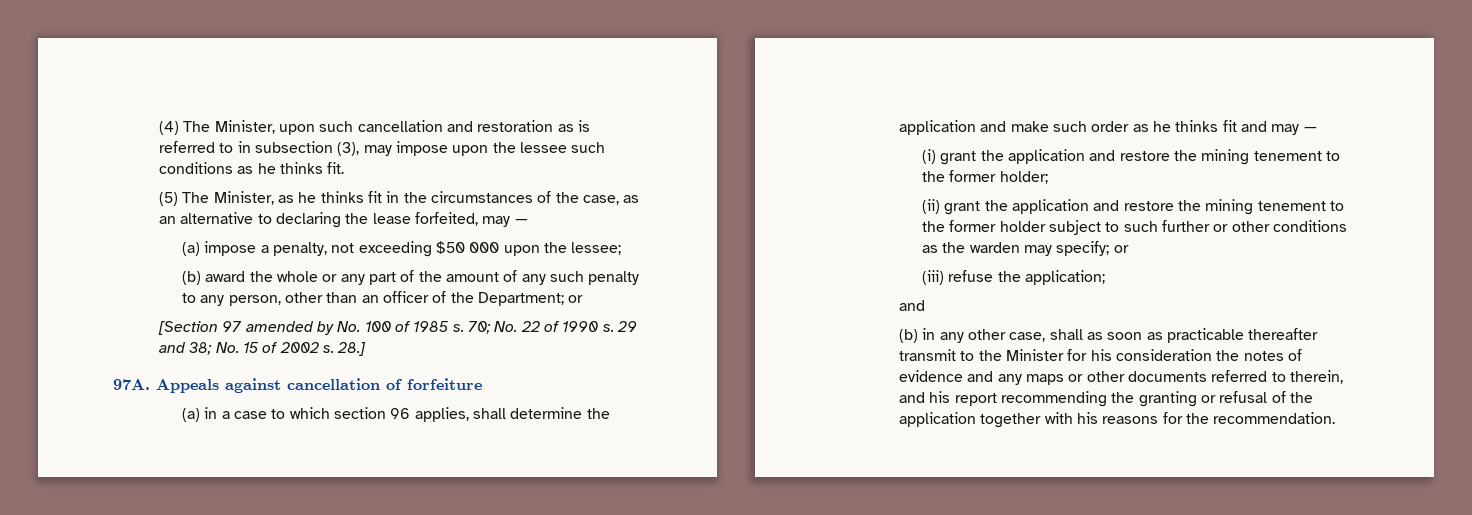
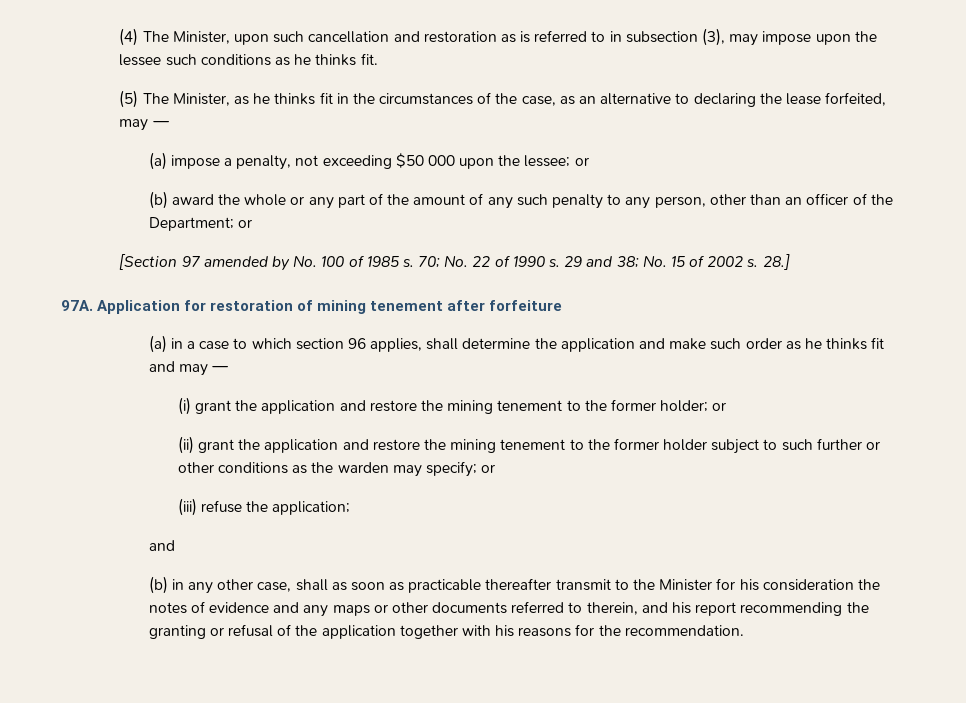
(622, 248) none -> [574,157,589,166] or
[156,378,402,393] Appeals against cancellation of -> [97,300,486,314] Application for restoration of mining tenement after
(1048, 177) none -> [712,402,727,411] or

